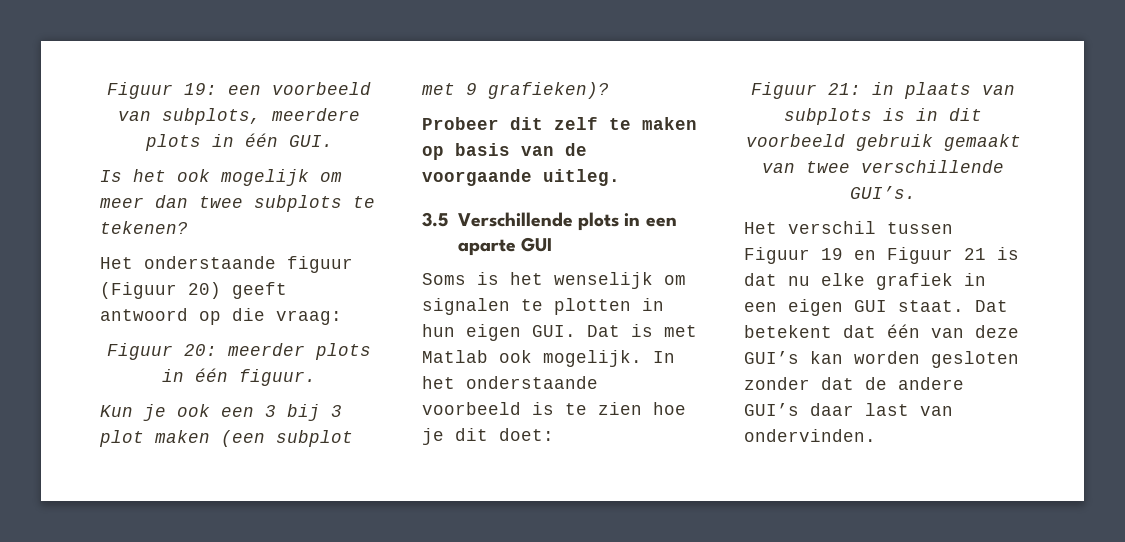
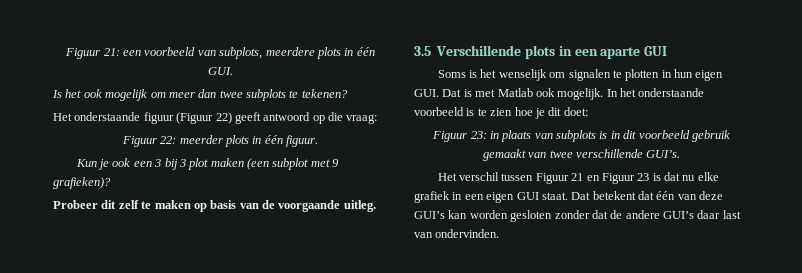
[107,82,217,99] Figuur 19: -> [65,48,120,59] Figuur 21:
[188,282,221,299] 20) -> [215,112,232,124] 22)
[184,344,217,356] 20: -> [160,136,177,144] 22:
[828,83,861,95] 21: -> [470,131,487,139] 23:
[821,248,843,260] 19 -> [571,173,584,181] 21
[964,248,986,260] 21 -> [637,173,650,181] 23

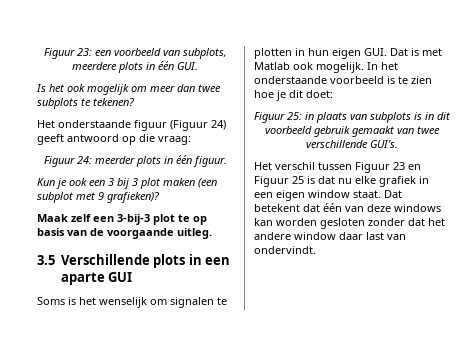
[65,48,120,59] Figuur 21: -> [43,48,92,59] Figuur 23:
[215,112,232,124] 22) -> [211,120,226,130] 24)
[160,136,177,144] 22: -> [76,156,92,164] 24:
[53,200,191,209] Probeer dit zelf te maken -> [37,214,190,225] Maak zelf een 3-bij-3 plot te
[470,131,487,139] 23: -> [287,112,302,120] 25:
[571,173,584,181] 21 -> [393,162,405,170] 23
[637,173,650,181] 23 -> [292,176,304,184] 25
[516,192,539,200] GUI -> [308,190,350,198] window
[414,211,445,219] GUI’s -> [394,204,441,212] windows
[610,210,694,219] de andere GUI’s -> [428,218,445,226] [254,232,336,240] het andere window
[435,229,500,238] ondervinden. -> [254,246,316,254] ondervindt.

